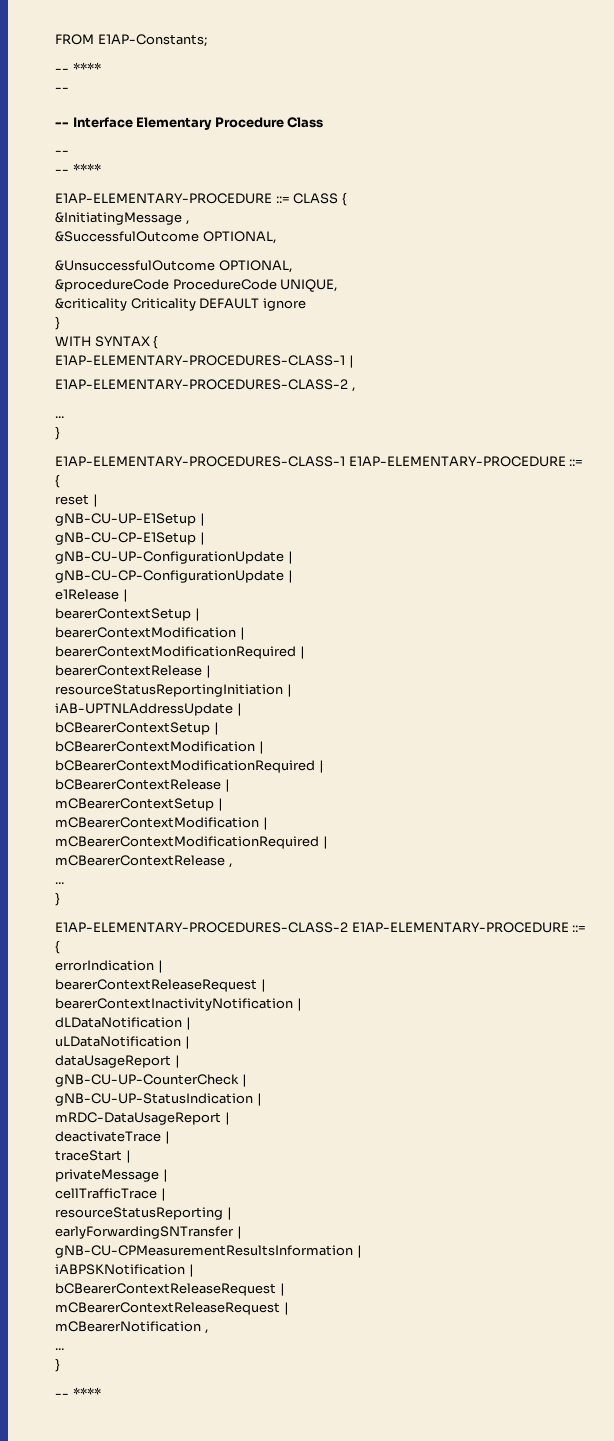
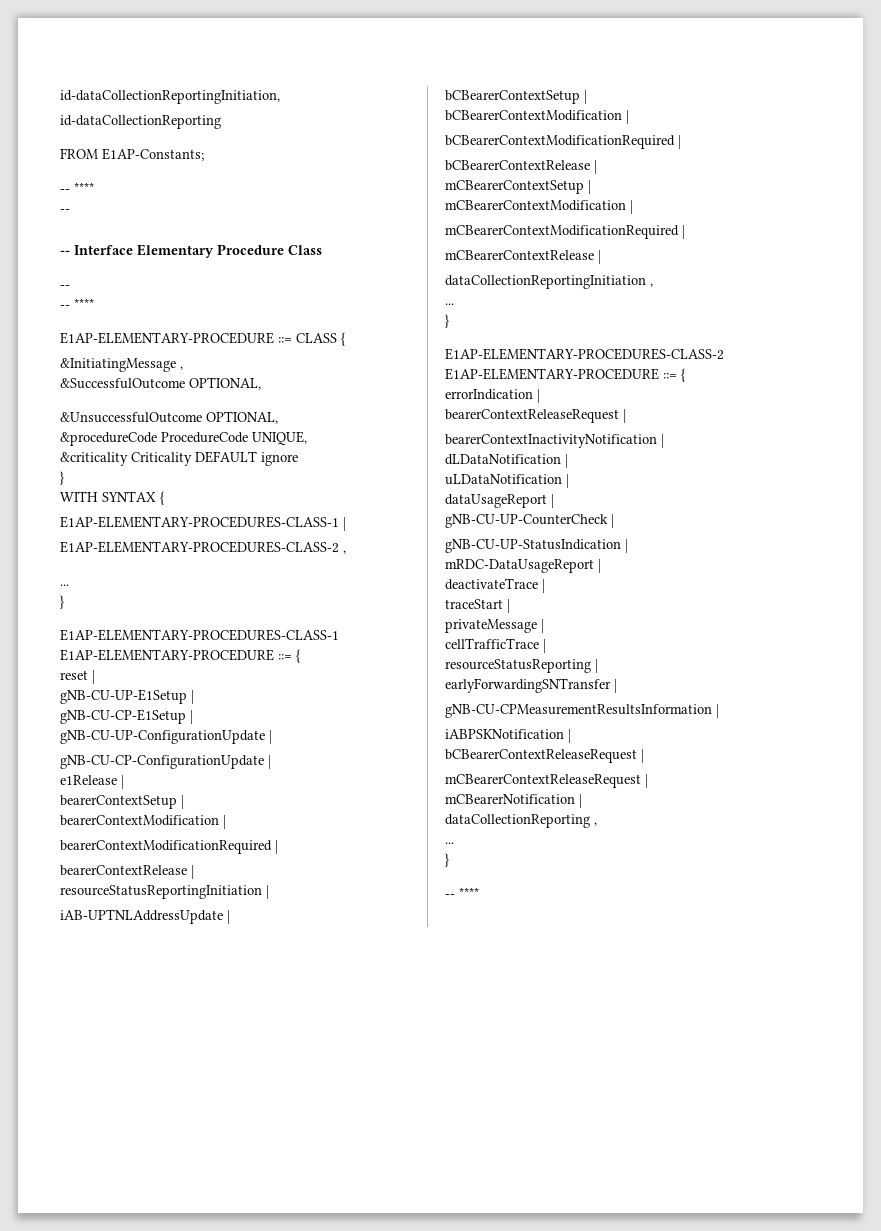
(55, 39) none -> [60,90,280,104] [60,115,221,129] id-dataCollectionReportingInitiation, // id-dataCollectionReporting //
(225, 860) none -> [598,250,601,264] [445,275,646,289] | // dataCollectionReportingInitiation
(201, 1326) none -> [579,794,582,808] [445,814,590,828] | // dataCollectionReporting

